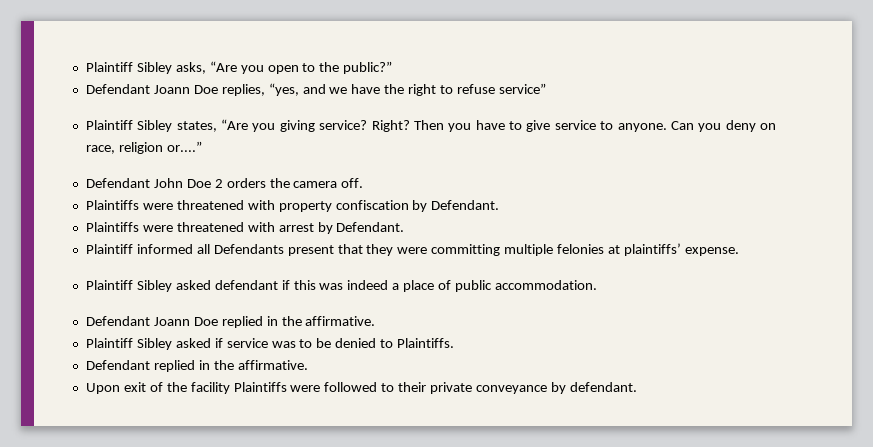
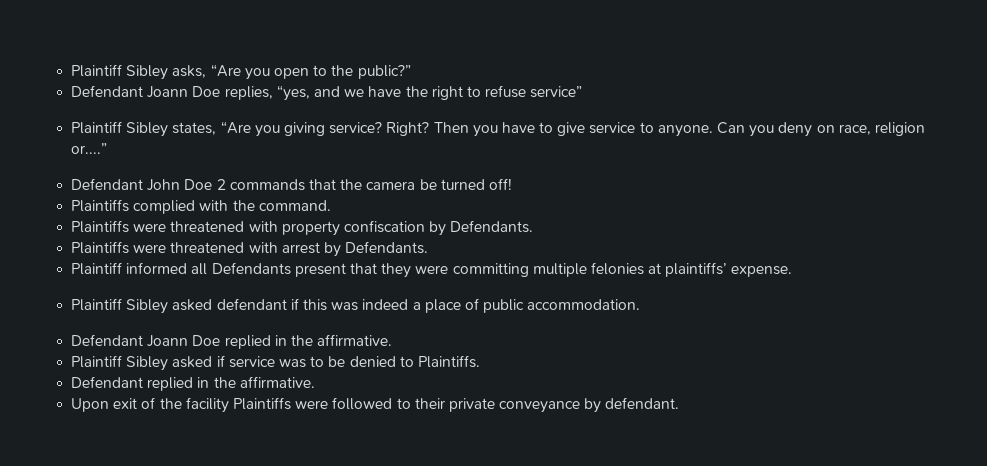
[226,178,364,188] orders the camera off. -> [229,178,512,191] [71,199,331,214] commands that the camera be turned off! // Plaintiffs complied with the command.
[431,200,500,210] Defendant. -> [450,220,534,233] Defendants.
[336,222,405,232] Defendant. -> [345,241,429,254] Defendants.

